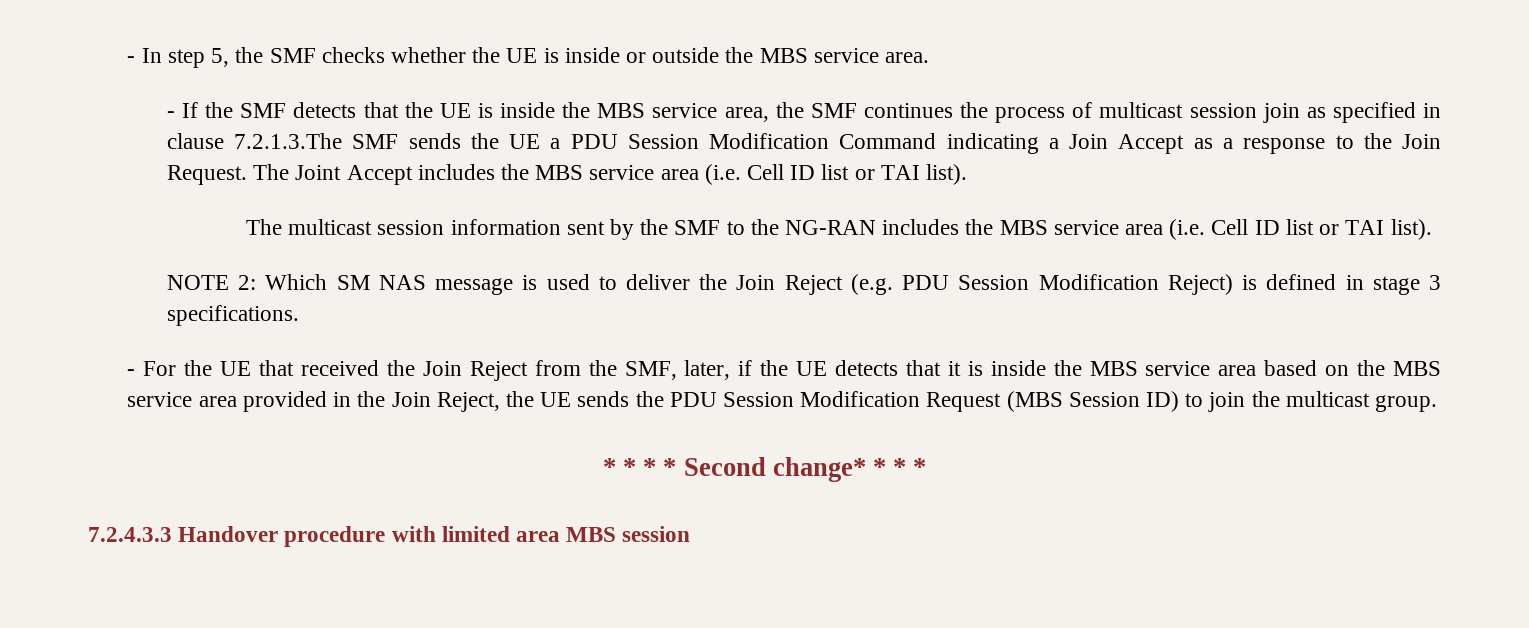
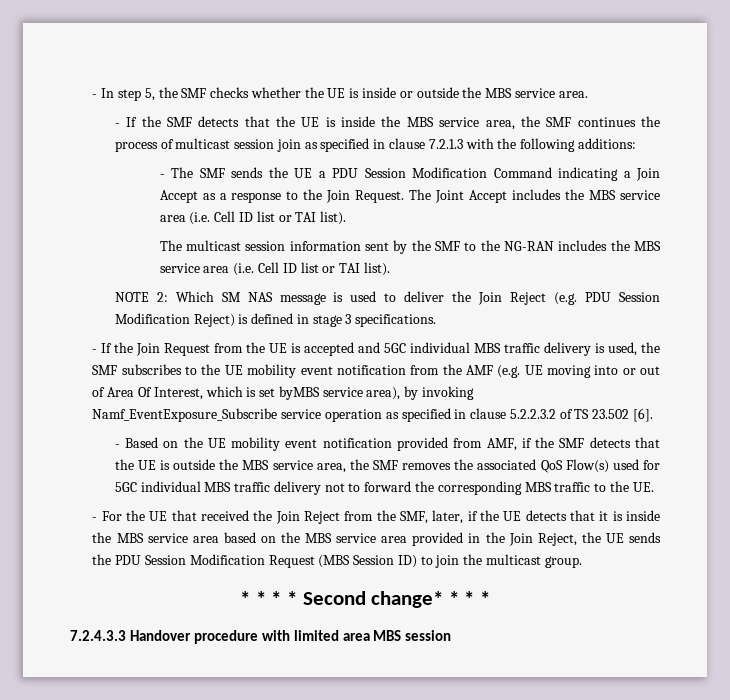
[234,133,343,149] 7.2.1.3.The -> [428,138,636,152] [159,167,194,178] 7.2.1.3 with the following additions: // - The
(299, 315) none -> [92,342,660,356] [92,364,661,378] [92,386,474,400] [92,408,653,422] [114,437,660,451] [114,459,660,473] [114,481,654,495] // - If the Join Request from the UE is accepted and 5GC individual MBS traffic delivery is used, the SMF subscribes to the UE mobility event notification from the AMF (e.g. UE moving into or out of Area Of Interest, which is set byMBS service area), by invoking Namf_EventExposure_Subscribe service operation as specified in clause 5.2.2.3.2 of TS 23.502 [6]. // - Based on the UE mobility event notification provided from AMF, if the SMF detects that the UE is outside the MBS service area, the SMF removes the associated QoS Flow(s) used for 5GC individual MBS traffic delivery not to forward the corresponding MBS traffic to the UE.

